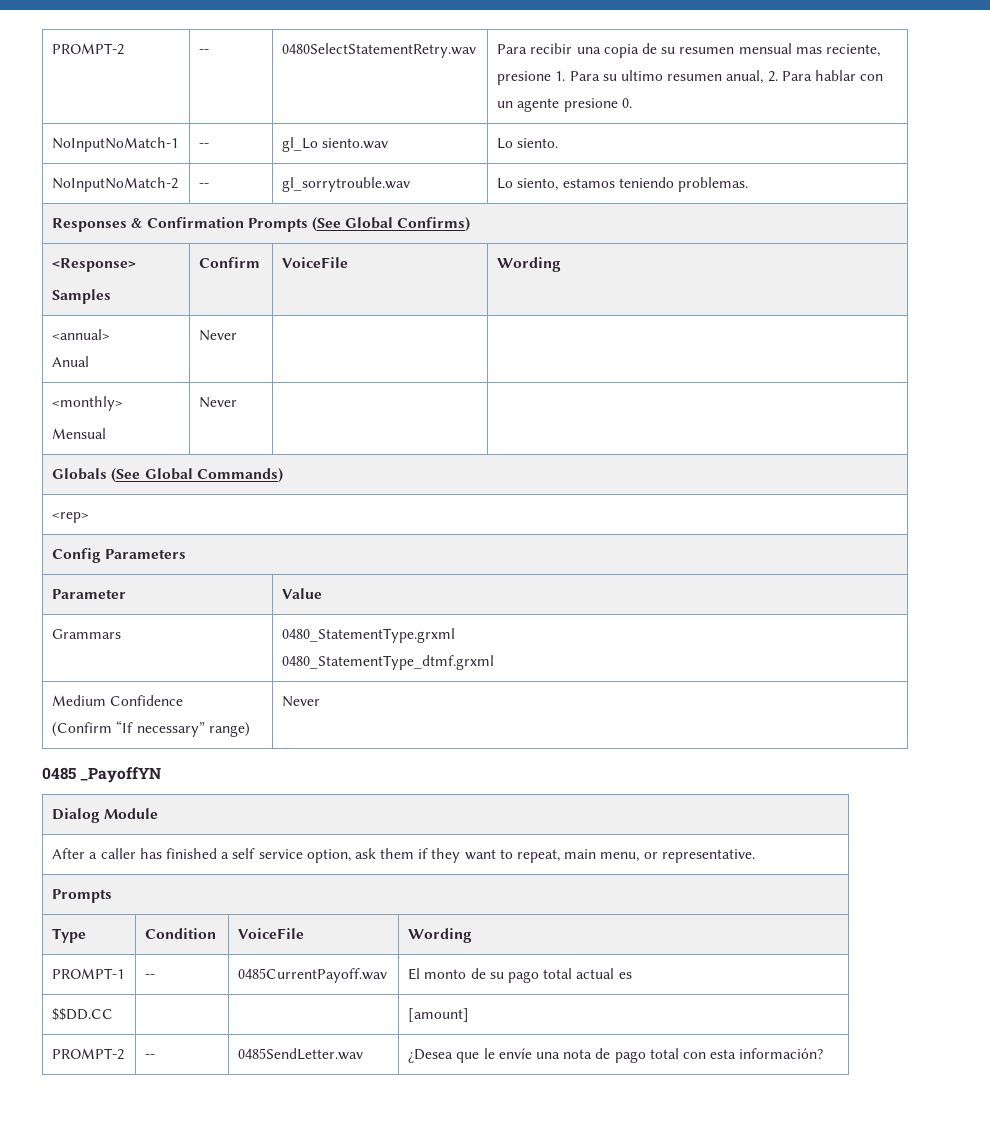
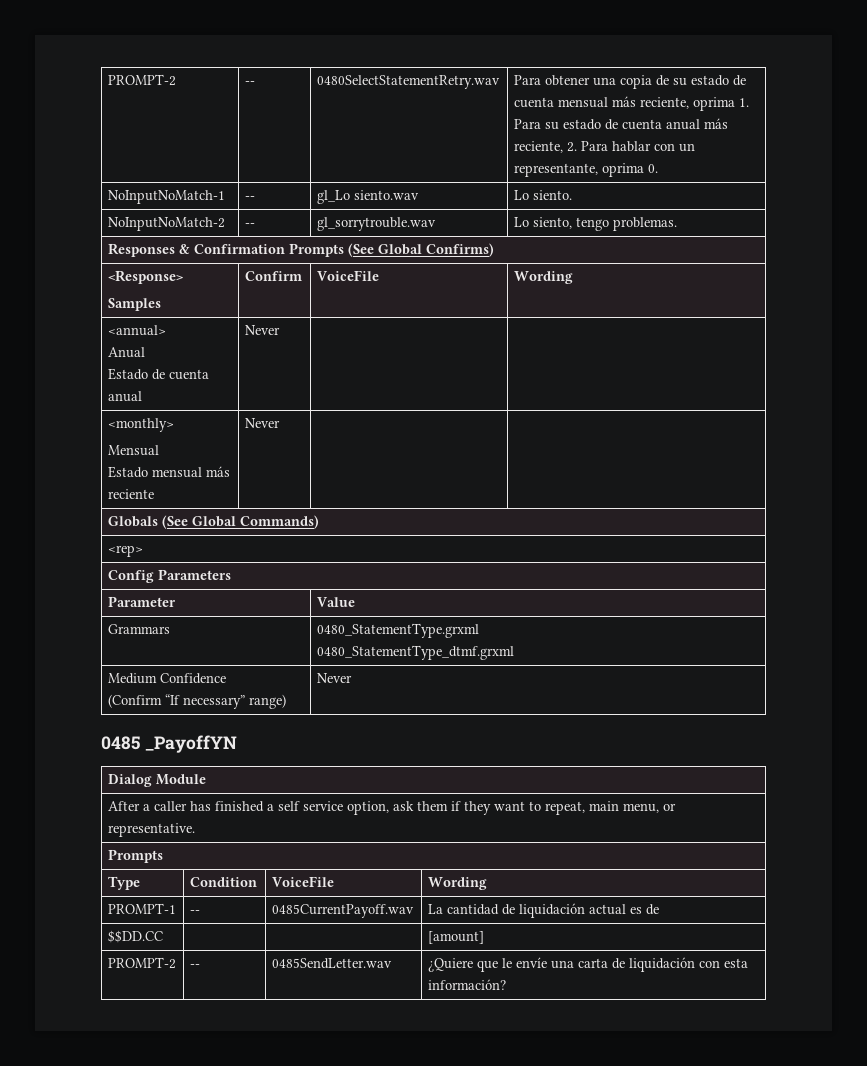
[530,43,573,54] recibir -> [544,75,590,86] obtener
[679,43,880,57] [497,70,764,85] resumen mensual mas reciente, presione 1. Para su ultimo resumen anual, -> [690,75,746,86] [513,96,749,111] [513,118,728,130] [513,141,563,153] estado de cuenta mensual más reciente, oprima 1. Para su estado de cuenta anual más reciente,
[517,98,618,112] agente presione -> [513,163,644,177] representante, oprima
[562,177,674,188] estamos teniendo -> [575,217,609,231] tengo
(90, 361) none -> [107,368,209,380] [107,391,142,402] // Estado de cuenta anual
(107, 433) none -> [107,466,230,478] [107,489,154,499] // Estado mensual más reciente
[408,968,573,983] El monto de su pago total -> [427,903,585,918] La cantidad de liquidación
(632, 975) none -> [645,904,659,915] de
[408,1049,454,1063] ¿Desea -> [427,958,473,972] ¿Quiere
[563,1048,679,1063] nota de pago total -> [577,957,695,972] carta de liquidación

